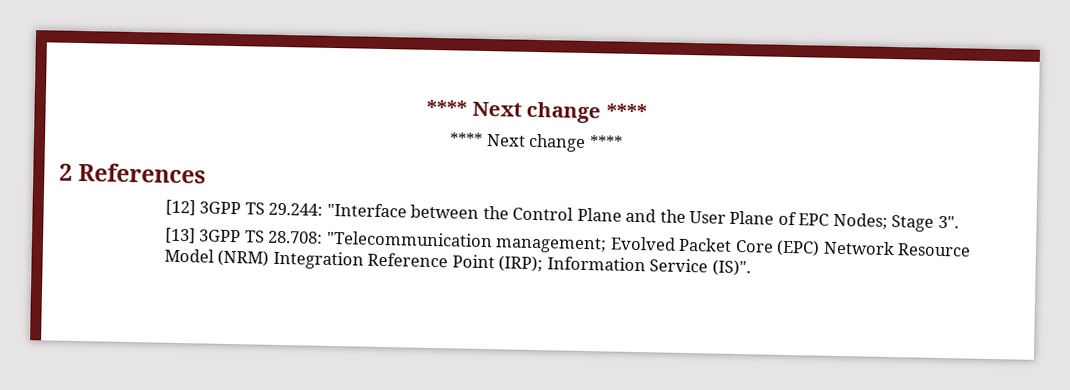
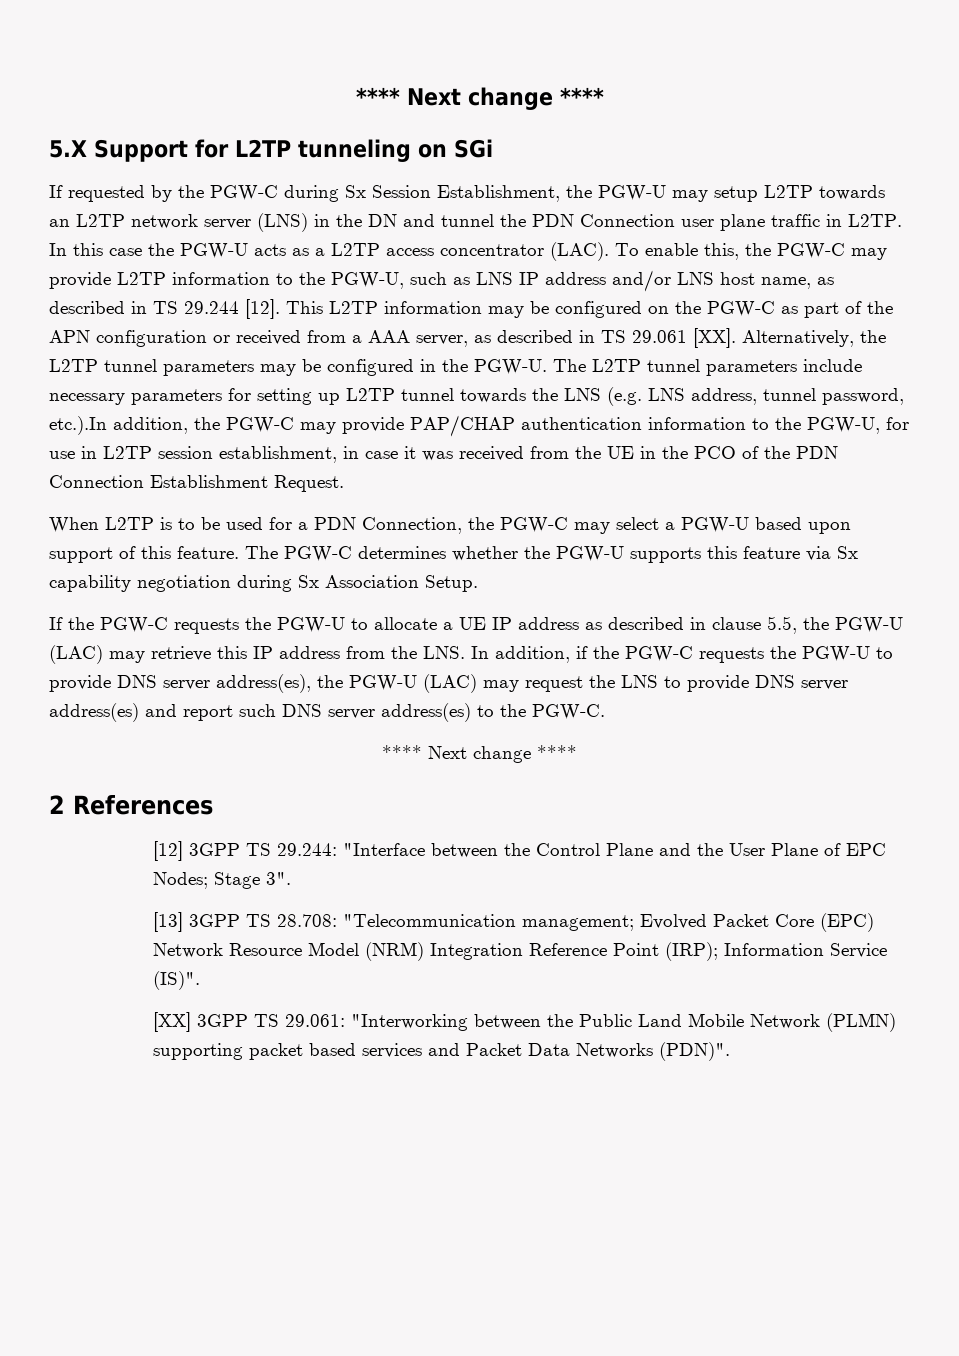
[426,99,647,124] **** Next change **** -> [355,87,604,110] [49,139,493,162] [49,185,885,202] [49,213,902,232] [49,242,887,261] [49,270,834,292] [49,299,893,319] [49,328,886,348] [49,359,862,376] [49,387,904,406] [49,415,909,437] [49,446,838,463] [49,475,344,492] [49,517,851,534] [49,546,858,563] [49,575,478,592] [49,616,903,634] [49,645,893,664] [49,674,848,693] [49,703,605,722] **** Next change **** // 5.X Support for L2TP tunneling on SGi // If requested by the PGW-C during Sx Session Establishment, the PGW-U may setup L2TP towards an L2TP network server (LNS) in the DN and tunnel the PDN Connection user plane traffic in L2TP. In this case the PGW-U acts as a L2TP access concentrator (LAC). To enable this, the PGW-C may provide L2TP information to the PGW-U, such as LNS IP address and/or LNS host name, as described in TS 29.244 [12]. This L2TP information may be configured on the PGW-C as part of the APN configuration or received from a AAA server, as described in TS 29.061 [XX]. Alternatively, the L2TP tunnel parameters may be configured in the PGW-U. The L2TP tunnel parameters include necessary parameters for setting up L2TP tunnel towards the LNS (e.g. LNS address, tunnel password, etc.).In addition, the PGW-C may provide PAP/CHAP authentication information to the PGW-U, for use in L2TP session establishment, in case it was received from the UE in the PCO of the PDN Connection Establishment Request. // When L2TP is to be used for a PDN Connection, the PGW-C may select a PGW-U based upon support of this feature. The PGW-C determines whether the PGW-U supports this feature via Sx capability negotiation during Sx Association Setup. // If the PGW-C requests the PGW-U to allocate a UE IP address as described in clause 5.5, the PGW-U (LAC) may retrieve this IP address from the LNS. In addition, if the PGW-C requests the PGW-U to provide DNS server address(es), the PGW-U (LAC) may request the LNS to provide DNS server address(es) and report such DNS server address(es) to the PGW-C.
(751, 268) none -> [152,1012,896,1032] [152,1042,730,1061] // [XX] 3GPP TS 29.061: "Interworking between the Public Land Mobile Network (PLMN) supporting packet based services and Packet Data Networks (PDN)".

